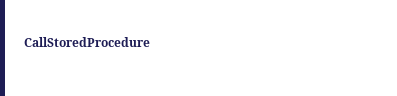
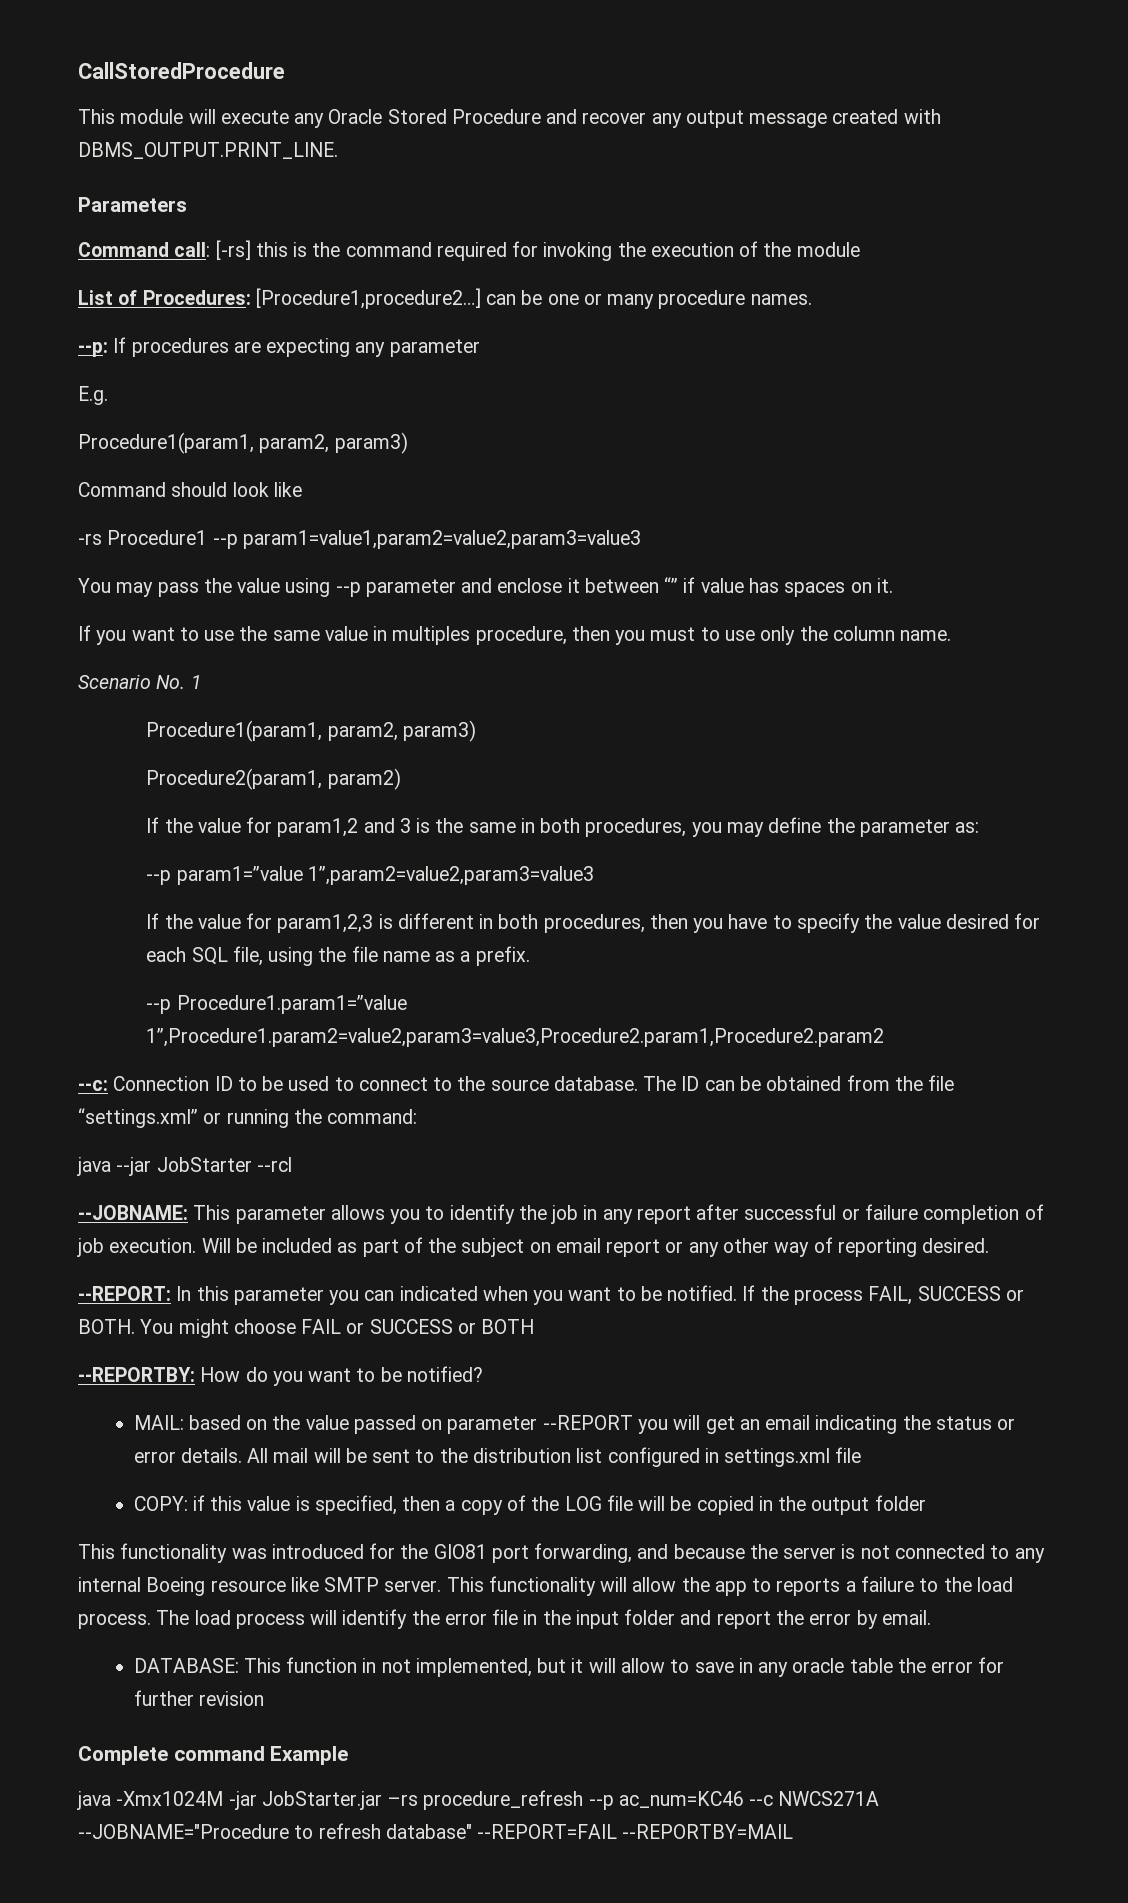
(150, 42) none -> [78,109,941,128] [78,142,338,159] [78,197,187,212] [78,240,860,261] [78,288,812,309] [78,337,480,357] [78,386,108,405] [78,432,408,454] [78,482,302,497] [78,530,641,549] [78,577,893,597] [78,625,952,645] [78,675,202,689] [146,720,476,742] [146,768,401,790] [146,817,980,837] [146,866,594,885] [146,913,1041,933] [146,946,530,966] [146,995,407,1014] [146,1028,885,1047] [78,1075,955,1091] [78,1108,418,1128] [77,1157,292,1176] [78,1204,1044,1224] [77,1237,990,1257] [78,1285,1024,1305] [78,1319,535,1338] [78,1366,483,1386] [133,1415,1016,1434] [133,1447,862,1467] [133,1495,926,1515] [78,1543,1045,1563] [78,1576,1013,1596] [78,1609,931,1629] [133,1657,1005,1677] [133,1690,264,1706] [78,1746,349,1765] [77,1790,880,1810] [78,1823,794,1839] // This module will execute any Oracle Stored Procedure and recover any output message created with DBMS_OUTPUT.PRINT_LINE. // Parameters // Command call: [-rs] this is the command required for invoking the execution of the module // List of Procedures: [Procedure1,procedure2…] can be one or many procedure names. // --p: If procedures are expecting any parameter // E.g. // Procedure1(param1, param2, param3) // Command should look like // -rs Procedure1 --p param1=value1,param2=value2,param3=value3 // You may pass the value using --p parameter and enclose it between “” if value has spaces on it. // If you want to use the same value in multiples procedure, then you must to use only the column name. // Scenario No. 1 // Procedure1(param1, param2, param3) // Procedure2(param1, param2) // If the value for param1,2 and 3 is the same in both procedures, you may define the parameter as: // --p param1=”value 1”,param2=value2,param3=value3 // If the value for param1,2,3 is different in both procedures, then you have to specify the value desired for each SQL file, using the file name as a prefix. // --p Procedure1.param1=”value 1”,Procedure1.param2=value2,param3=value3,Procedure2.param1,Procedure2.param2 // --c: Connection ID to be used to connect to the source database. The ID can be obtained from the file “settings.xml” or running the command: // java --jar JobStarter --rcl // --JOBNAME: This parameter allows you to identify the job in any report after successful or failure completion of job execution. Will be included as part of the subject on email report or any other way of reporting desired. // --REPORT: In this parameter you can indicated when you want to be notified. If the process FAIL, SUCCESS or BOTH. You might choose FAIL or SUCCESS or BOTH // --REPORTBY: How do you want to be notified? // MAIL: based on the value passed on parameter --REPORT you will get an email indicating the status or error details. All mail will be sent to the distribution list configured in settings.xml file // COPY: if this value is specified, then a copy of the LOG file will be copied in the output folder // This functionality was introduced for the GIO81 port forwarding, and because the server is not connected to any internal Boeing resource like SMTP server. This functionality will allow the app to reports a failure to the load process. The load process will identify the error file in the input folder and report the error by email. // DATABASE: This function in not implemented, but it will allow to save in any oracle table the error for further revision // Complete command Example // java -Xmx1024M -jar JobStarter.jar –rs procedure_refresh --p ac_num=KC46 --c NWCS271A --JOBNAME="Procedure to refresh database" --REPORT=FAIL --REPORTBY=MAIL

